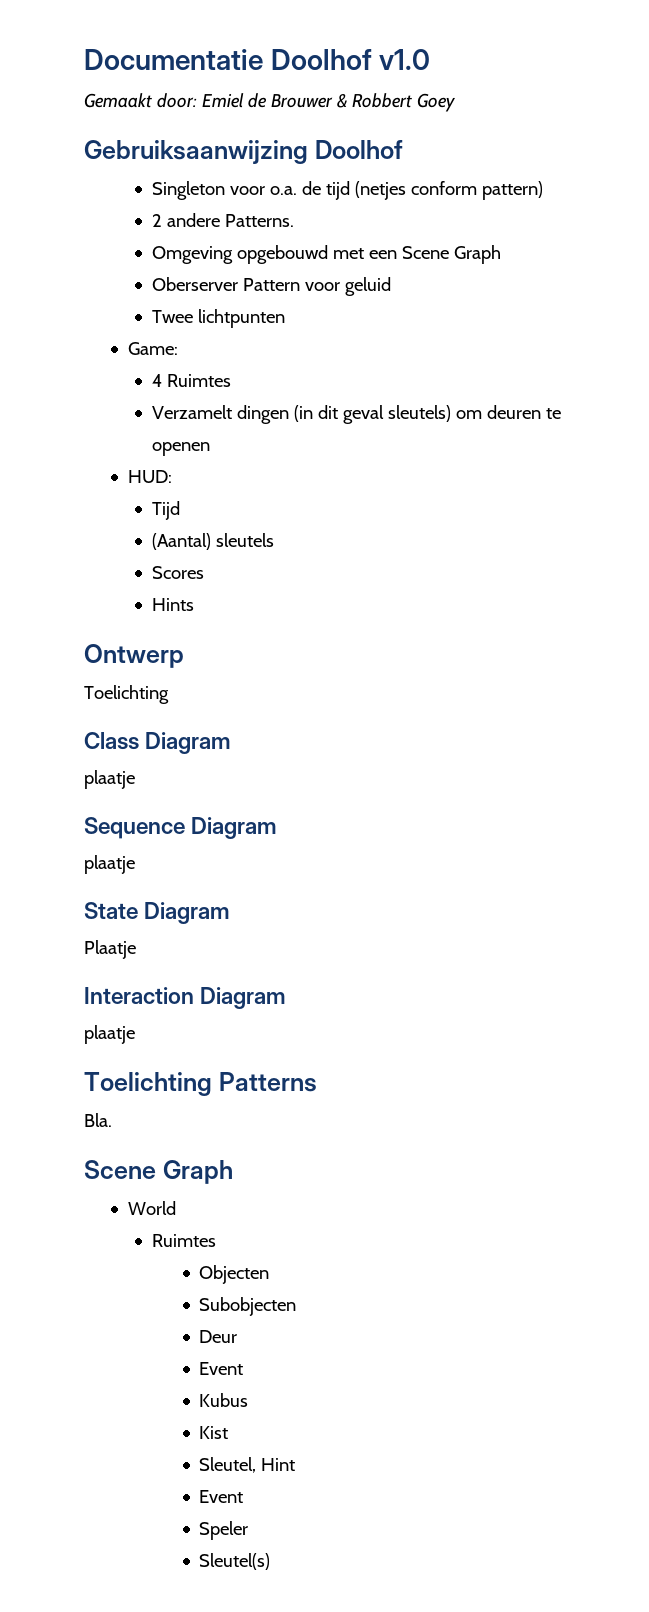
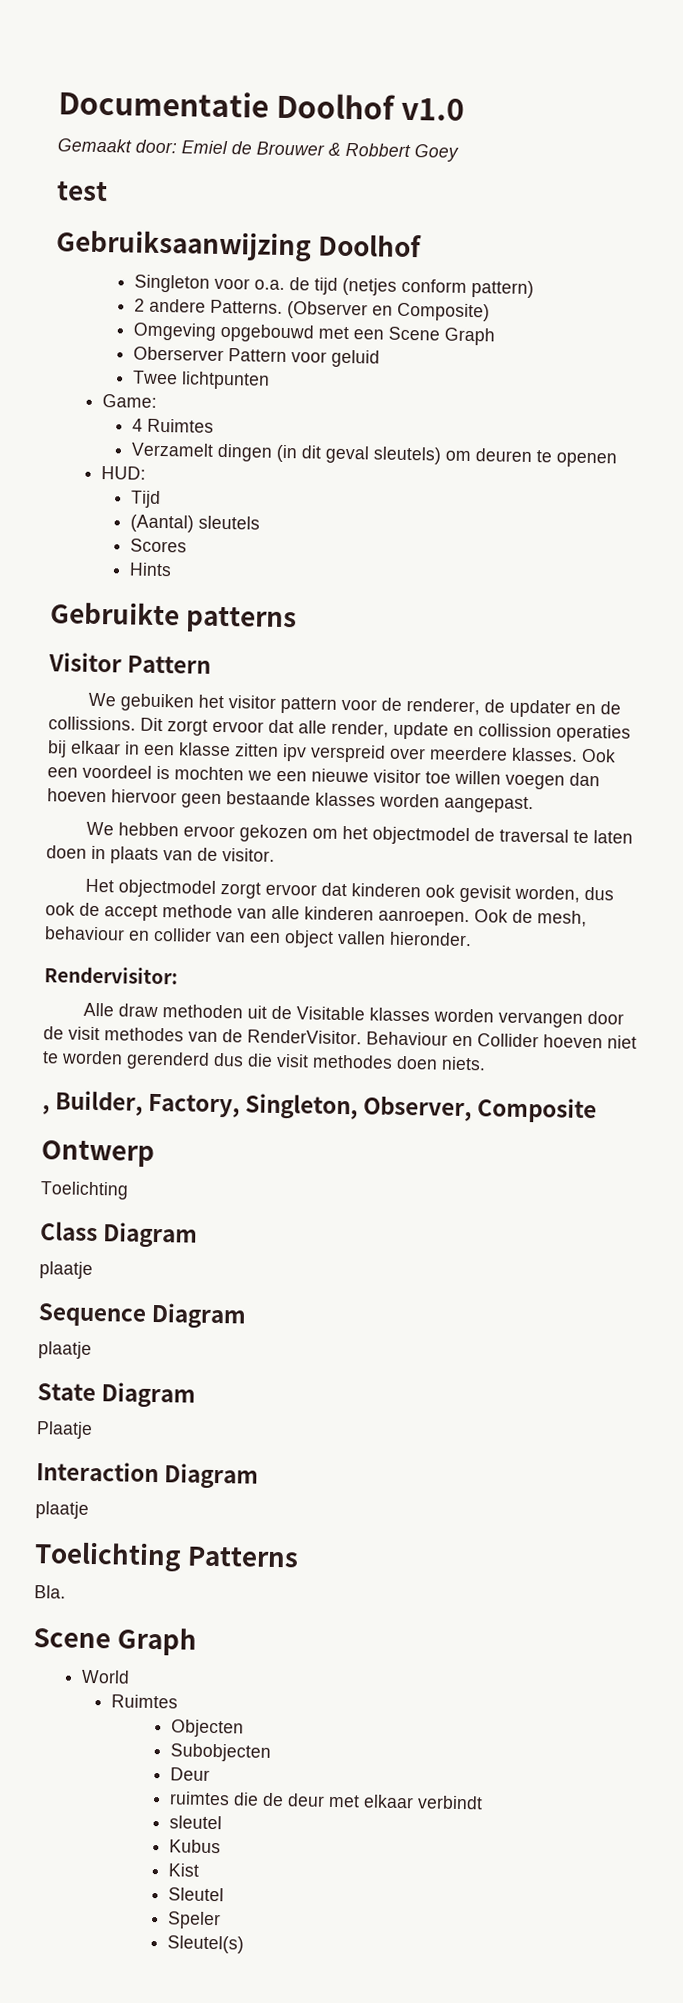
(455, 102) none -> [56,181,108,202] // test
(294, 220) none -> [287,301,491,322] (Observer en Composite)
(194, 604) none -> [50,601,298,634] [48,652,212,674] [87,692,621,718] [48,716,631,743] [47,740,616,763] [47,764,600,790] [47,788,534,814] [85,821,633,846] [46,845,275,865] [84,878,614,903] [45,902,587,927] [44,926,472,948] [44,966,178,985] [82,1002,624,1028] [43,1026,637,1049] [42,1050,486,1071] [42,1090,598,1124] // Gebruikte patterns // Visitor Pattern // We gebuiken het visitor pattern voor de renderer, de updater en de collissions. Dit zorgt ervoor dat alle render, update en collission operaties bij elkaar in een klasse zitten ipv verspreid over meerdere klasses. Ook een voordeel is mochten we een nieuwe visitor toe willen voegen dan hoeven hiervoor geen bestaande klasses worden aangepast. // We hebben ervoor gekozen om het objectmodel de traversal te laten doen in plaats van de visitor. // Het objectmodel zorgt ervoor dat kinderen ook gevisit worden, dus ook de accept methode van alle kinderen aanroepen. Ook de mesh, behaviour en collider van een object vallen hieronder. // Rendervisitor: // Alle draw methoden uit de Visitable klasses worden vervangen door de visit methodes van de RenderVisitor. Behaviour en Collider hoeven niet te worden gerenderd dus die visit methodes doen niets. // , Builder, Factory, Singleton, Observer, Composite
[199,1362,244,1375] Event -> [168,1791,483,1810] [168,1815,222,1830] ruimtes die de deur met elkaar verbindt // sleutel
[199,1457,296,1473] [199,1490,244,1503] Sleutel, Hint // Event -> [167,1887,224,1902] Sleutel

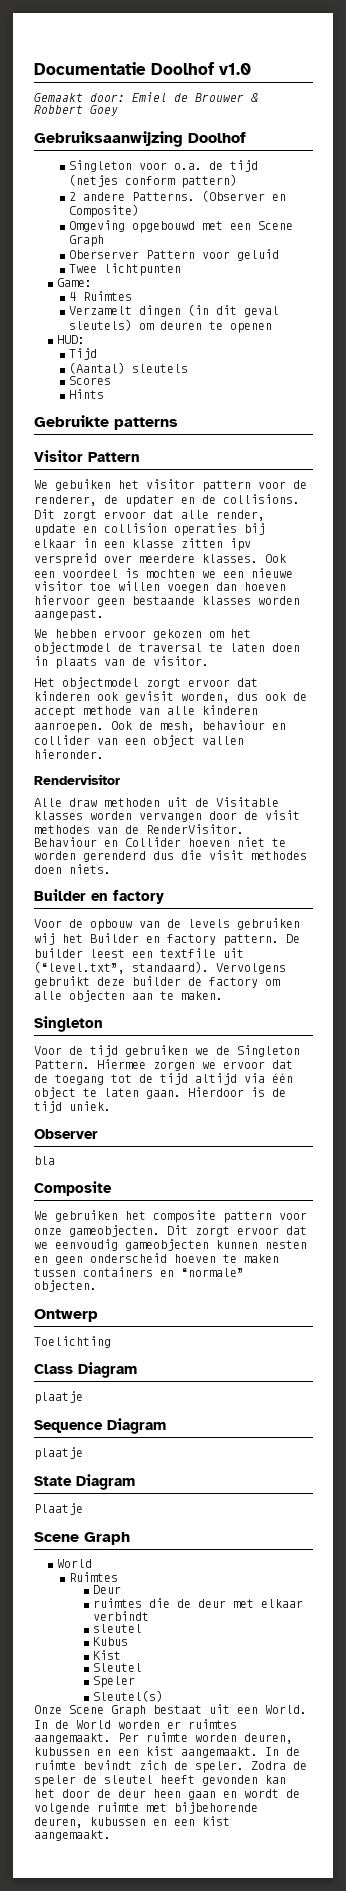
[56,181,108,202] // test -> (118, 110) none
[48,716,136,731] collissions. -> [223,494,300,504] collisions.
[478,723,552,738] collission -> [104,523,167,533] collision
[44,966,178,985] Rendervisitor: -> [34,774,120,785] Rendervisitor
[42,1090,598,1124] , Builder, Factory, Singleton, Observer, Composite -> [34,889,164,904] [34,918,300,931] [34,933,300,946] [34,948,244,958] [34,961,286,974] [34,976,280,988] [34,990,223,1002] [34,1016,103,1032] [34,1045,300,1057] [34,1059,293,1071] [34,1073,293,1085] [34,1087,286,1099] [34,1101,111,1113] [34,1129,98,1139] [34,1156,55,1165] [34,1181,112,1196] [34,1210,307,1223] [34,1225,307,1237] [34,1239,307,1251] [34,1253,279,1265] [34,1267,244,1277] [34,1280,97,1292] Builder en factory // Voor de opbouw van de levels gebruiken wij het Builder en factory pattern. De builder leest een textfile uit (“level.txt”, standaard). Vervolgens gebruikt deze builder de factory om alle objecten aan te maken. // Singleton // Voor de tijd gebruiken we de Singleton Pattern. Hiermee zorgen we ervoor dat de toegang tot de tijd altijd via één object te laten gaan. Hierdoor is de tijd uniek. // Observer // bla // Composite // We gebruiken het composite pattern voor onze gameobjecten. Dit zorgt ervoor dat we eenvoudig gameobjecten kunnen nesten en geen onderscheid hoeven te maken tussen containers en “normale” objecten.
[36,1461,260,1490] [35,1501,89,1519] [34,1541,300,1572] [34,1585,66,1599] // Interaction Diagram // plaatje // Toelichting Patterns // Bla. -> (83, 1509) none
[170,1719,244,1738] [169,1743,271,1762] // Objecten // Subobjecten -> (118, 1577) none
(244, 1944) none -> [34,1704,307,1717] [34,1719,237,1729] [34,1732,293,1744] [34,1746,300,1758] [34,1760,307,1773] [34,1775,286,1787] [34,1789,300,1800] [34,1802,258,1814] [34,1816,230,1828] [34,1830,111,1841] // Onze Scene Graph bestaat uit een World. In de World worden er ruimtes aangemaakt. Per ruimte worden deuren, kubussen en een kist aangemaakt. In de ruimte bevindt zich de speler. Zodra de speler de sleutel heeft gevonden kan het door de deur heen gaan en wordt de volgende ruimte met bijbehorende deuren, kubussen en een kist aangemaakt.

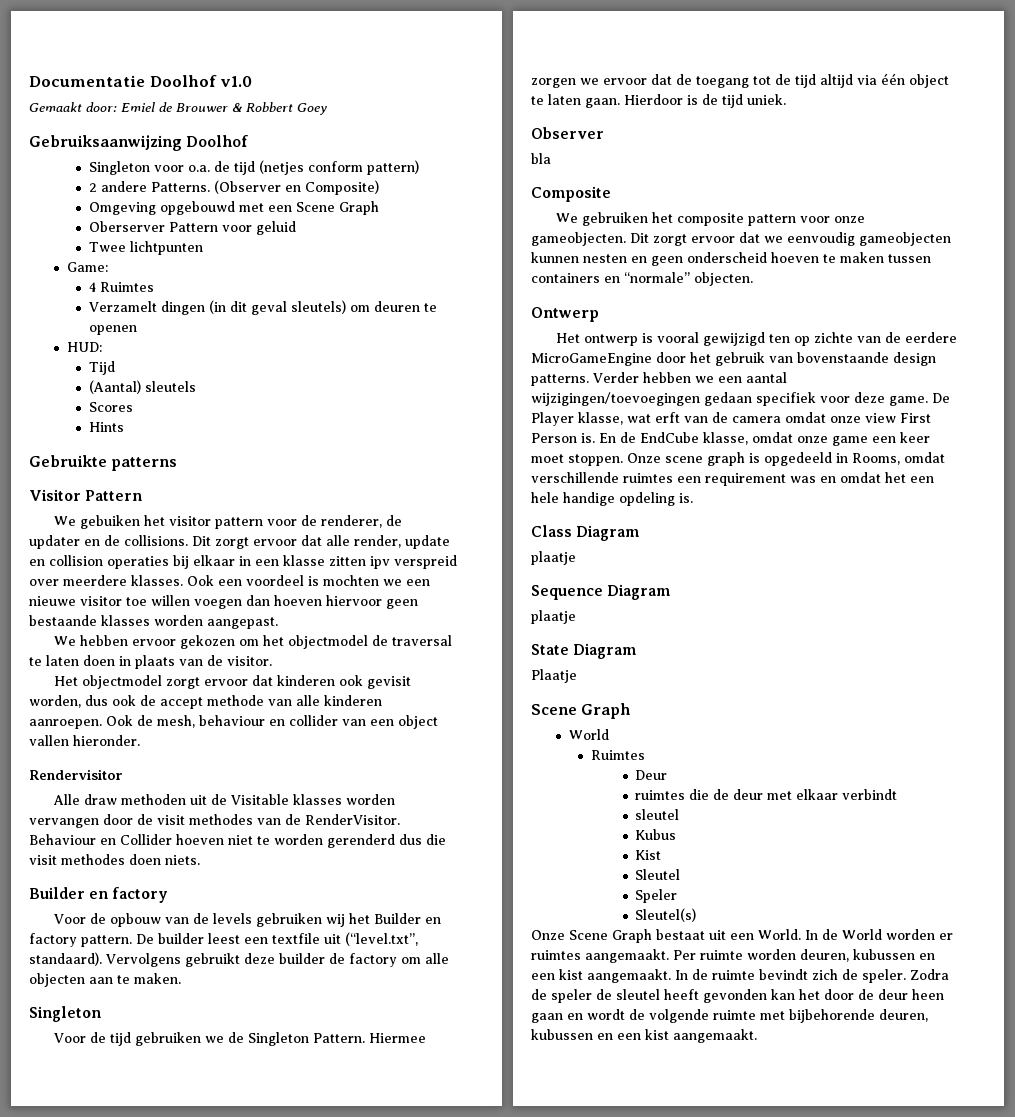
[34,1336,111,1348] Toelichting -> [556,332,958,346] [531,352,936,366] [531,372,787,386] [531,392,950,406] [531,412,931,426] [531,432,930,446] [531,452,945,466] [531,472,934,486] [531,492,693,506] Het ontwerp is vooral gewijzigd ten op zichte van de eerdere MicroGameEngine door het gebruik van bovenstaande design patterns. Verder hebben we een aantal wijzigingen/toevoegingen gedaan specifiek voor deze game. De Player klasse, wat erft van de camera omdat onze view First Person is. En de EndCube klasse, omdat onze game een keer moet stoppen. Onze scene graph is opgedeeld in Rooms, omdat verschillende ruimtes een requirement was en omdat het een hele handige opdeling is.

